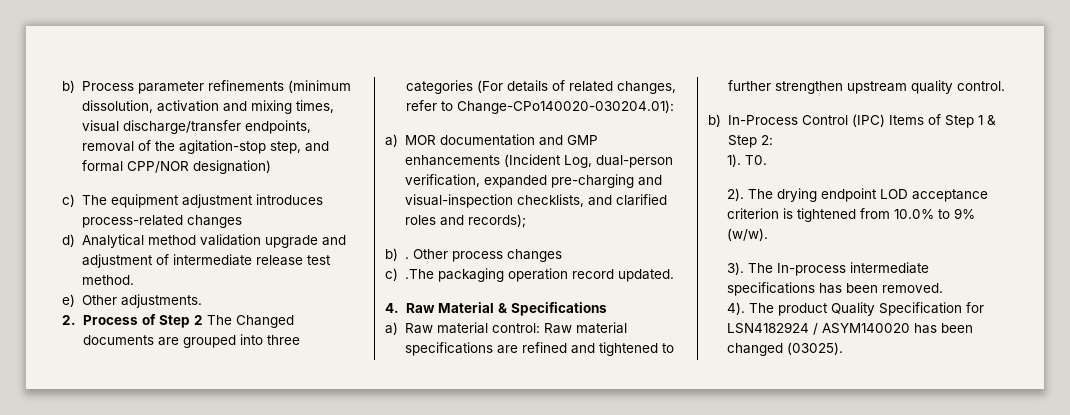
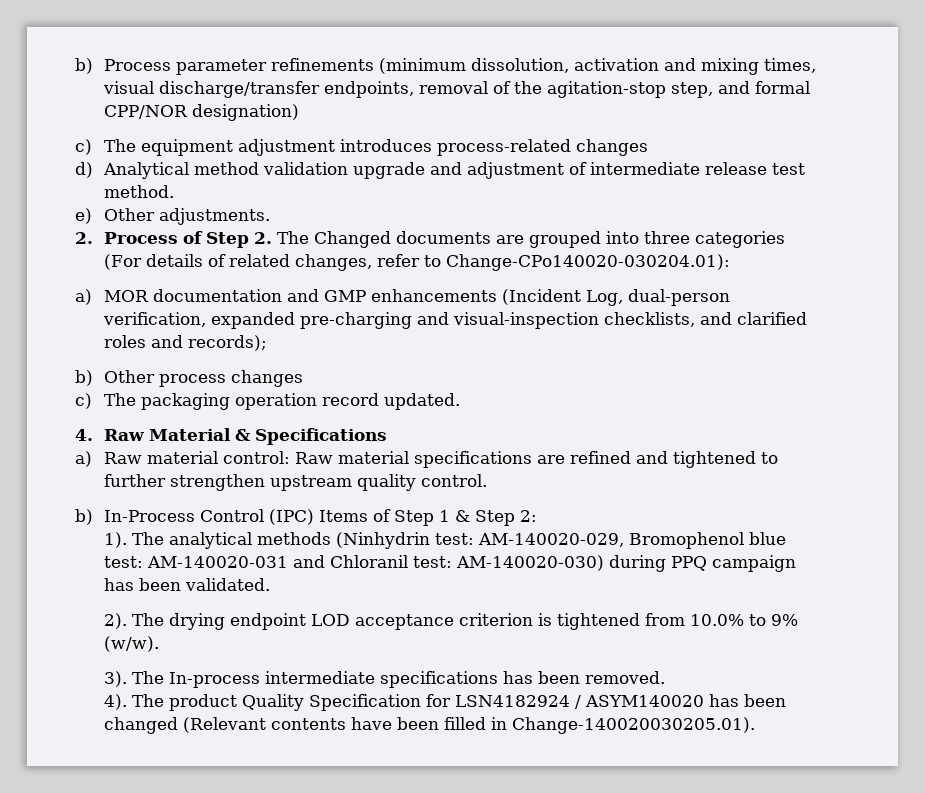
[193,315,203,325] 2 -> [254,232,273,244] 2.
[404,257,409,259] . -> (93, 378) none
[404,269,434,279] .The -> [104,393,137,406] The
[745,155,768,165] T0. -> [132,532,787,549] [104,555,797,572] [104,578,271,591] The analytical methods (Ninhydrin test: AM-140020-029, Bromophenol blue test: AM-140020-031 and Chloranil test: AM-140020-030) during PPQ campaign has been validated.
[787,342,844,355] (03025). -> [183,717,756,734] (Relevant contents have been filled in Change-140020030205.01).

